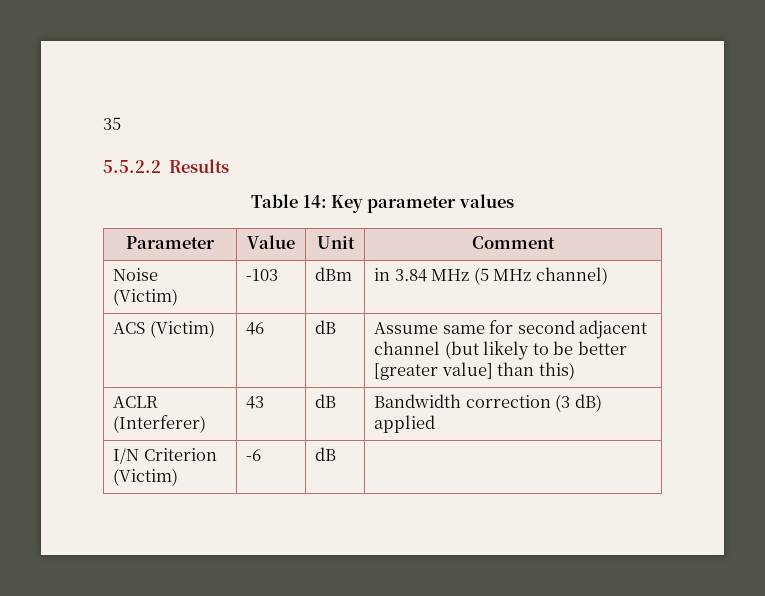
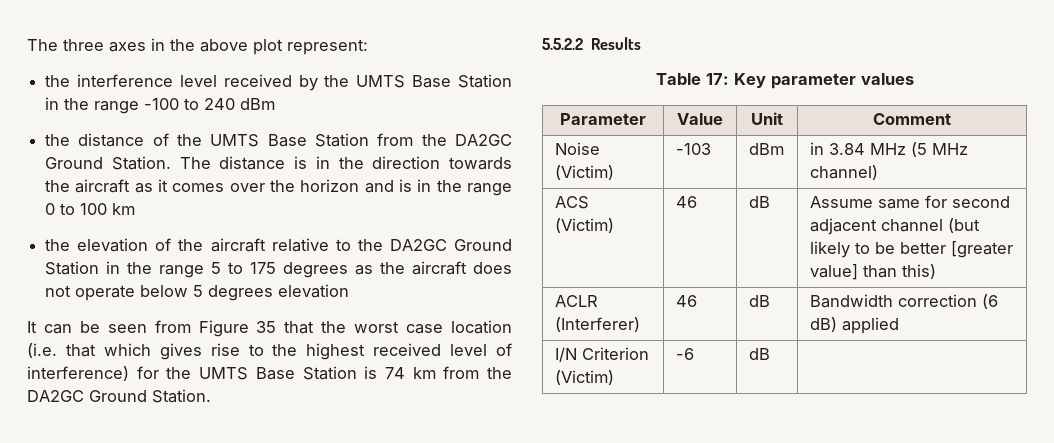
[103,117,121,130] 35 -> [27,38,368,55] [45,74,512,91] [45,97,276,114] [45,133,512,147] [45,156,512,170] [45,179,512,196] [45,203,136,215] [45,238,512,252] [45,261,513,278] [45,284,350,301] [27,320,513,337] [27,343,512,360] [27,366,512,381] [27,389,211,403] The three axes in the above plot represent: // the interference level received by the UMTS Base Station in the range -100 to 240 dBm // the distance of the UMTS Base Station from the DA2GC Ground Station. The distance is in the direction towards the aircraft as it comes over the horizon and is in the range 0 to 100 km // the elevation of the aircraft relative to the DA2GC Ground Station in the range 5 to 175 degrees as the aircraft does not operate below 5 degrees elevation // It can be seen from Figure 35 that the worst case location (i.e. that which gives rise to the highest received level of interference) for the UMTS Base Station is 74 km from the DA2GC Ground Station.
[302,195,327,208] 14: -> [705,73,729,85] 17:
[246,396,265,409] 43 -> [675,295,697,307] 46
[555,394,571,412] (3 -> [981,294,998,309] (6

